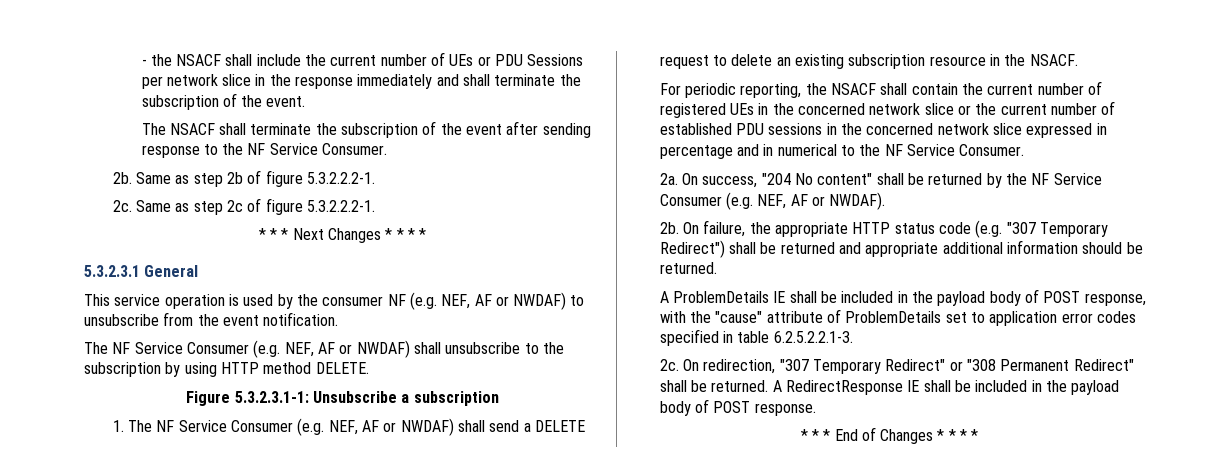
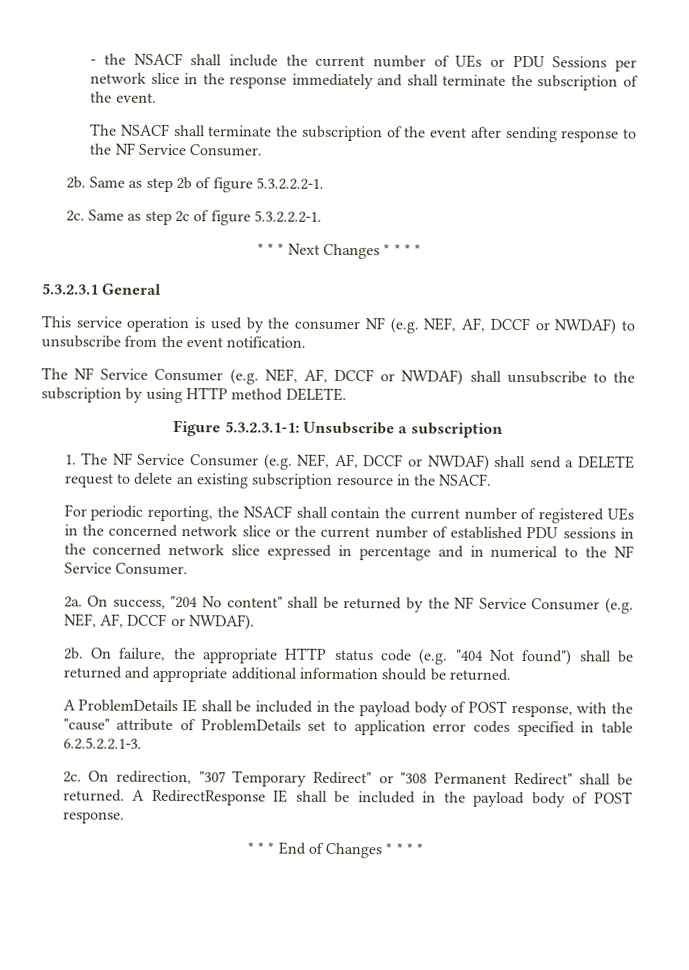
[474,294,492,306] AF -> [461,317,530,332] AF, DCCF
[317,342,335,354] AF -> [303,368,375,383] AF, DCCF
[361,420,379,432] AF -> [334,453,404,469] AF, DCCF
[790,194,808,206] AF -> [99,613,168,628] AF, DCCF
[1006,222,1108,237] [659,240,725,258] "307 Temporary Redirect") -> [454,649,573,666] "404 Not found")

